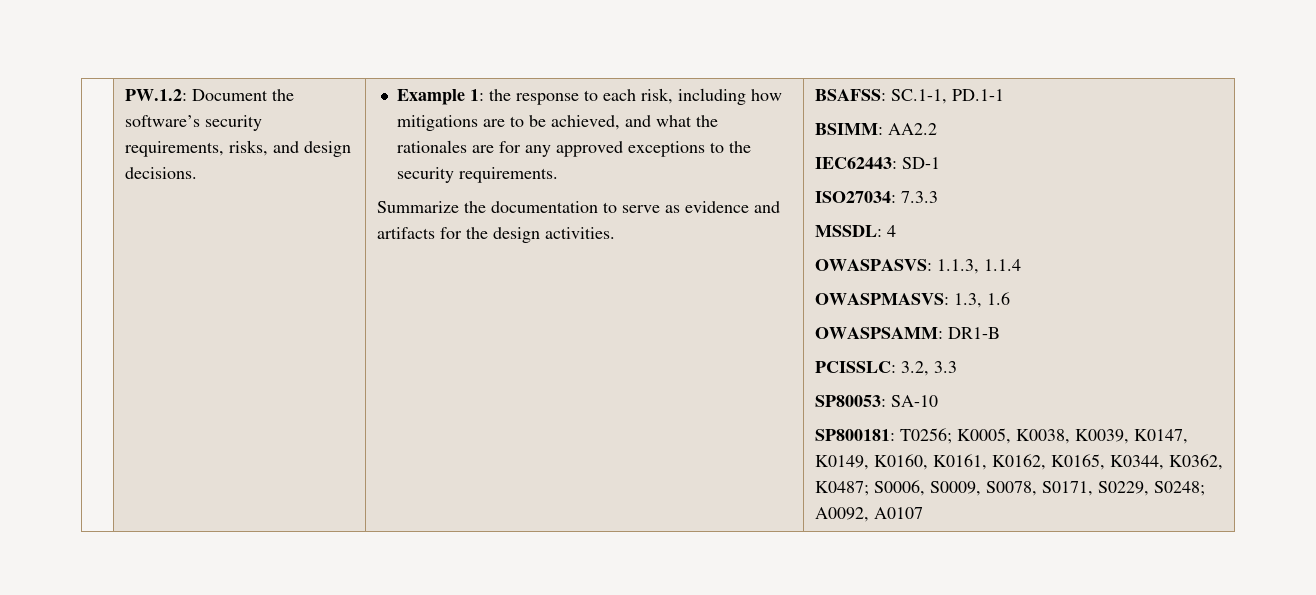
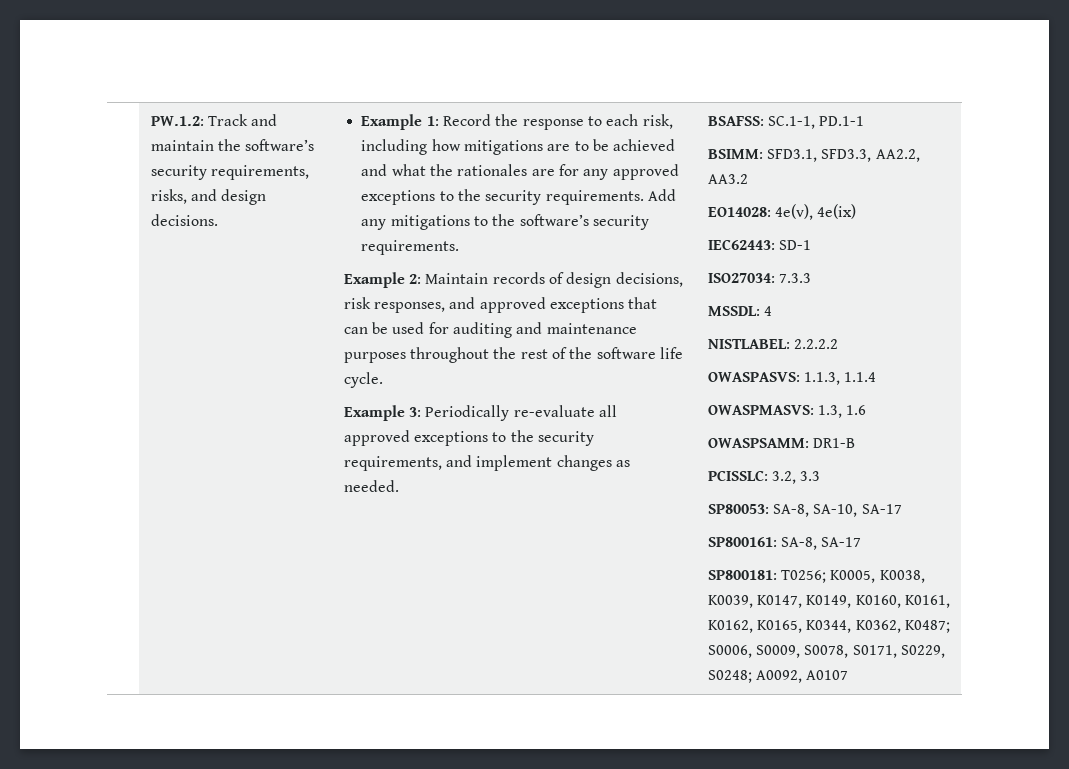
[191,89,268,101] Document -> [208,114,278,126] [150,140,214,151] Track and maintain
(484, 95) none -> [443,114,492,126] Record
[550,115,620,130] achieved, -> [613,139,676,151] achieved
[376,201,780,213] [376,227,615,243] [814,89,1004,104] [814,123,937,135] // Summarize the documentation to serve as evidence and artifacts for the design activities. | BSAFSS: SC.1-1, PD.1-1 // BSIMM: AA2.2 -> [647,189,676,201] [361,214,649,230] [361,240,460,255] [343,272,683,288] [343,297,658,313] [343,322,637,338] [343,347,684,363] [343,372,383,388] [343,405,618,421] [343,430,595,446] [343,455,631,471] [343,480,399,492] [707,116,865,129] [707,149,920,162] [707,174,748,184] [707,204,857,220] Add any mitigations to the software’s security requirements. // Example 2: Maintain records of design decisions, risk responses, and approved exceptions that can be used for auditing and maintenance purposes throughout the rest of the software life cycle. // Example 3: Periodically re-evaluate all approved exceptions to the security requirements, and implement changes as needed. | BSAFSS: SC.1-1, PD.1-1 // BSIMM: SFD3.1, SFD3.3, AA2.2, AA3.2 // EO14028: 4e(v), 4e(ix)
(896, 231) none -> [707,339,839,349] // NISTLABEL: 2.2.2.2
[890,395,938,407] SA-10 -> [773,504,902,517] [707,537,862,550] SA-8, SA-10, SA-17 // SP800161: SA-8, SA-17

